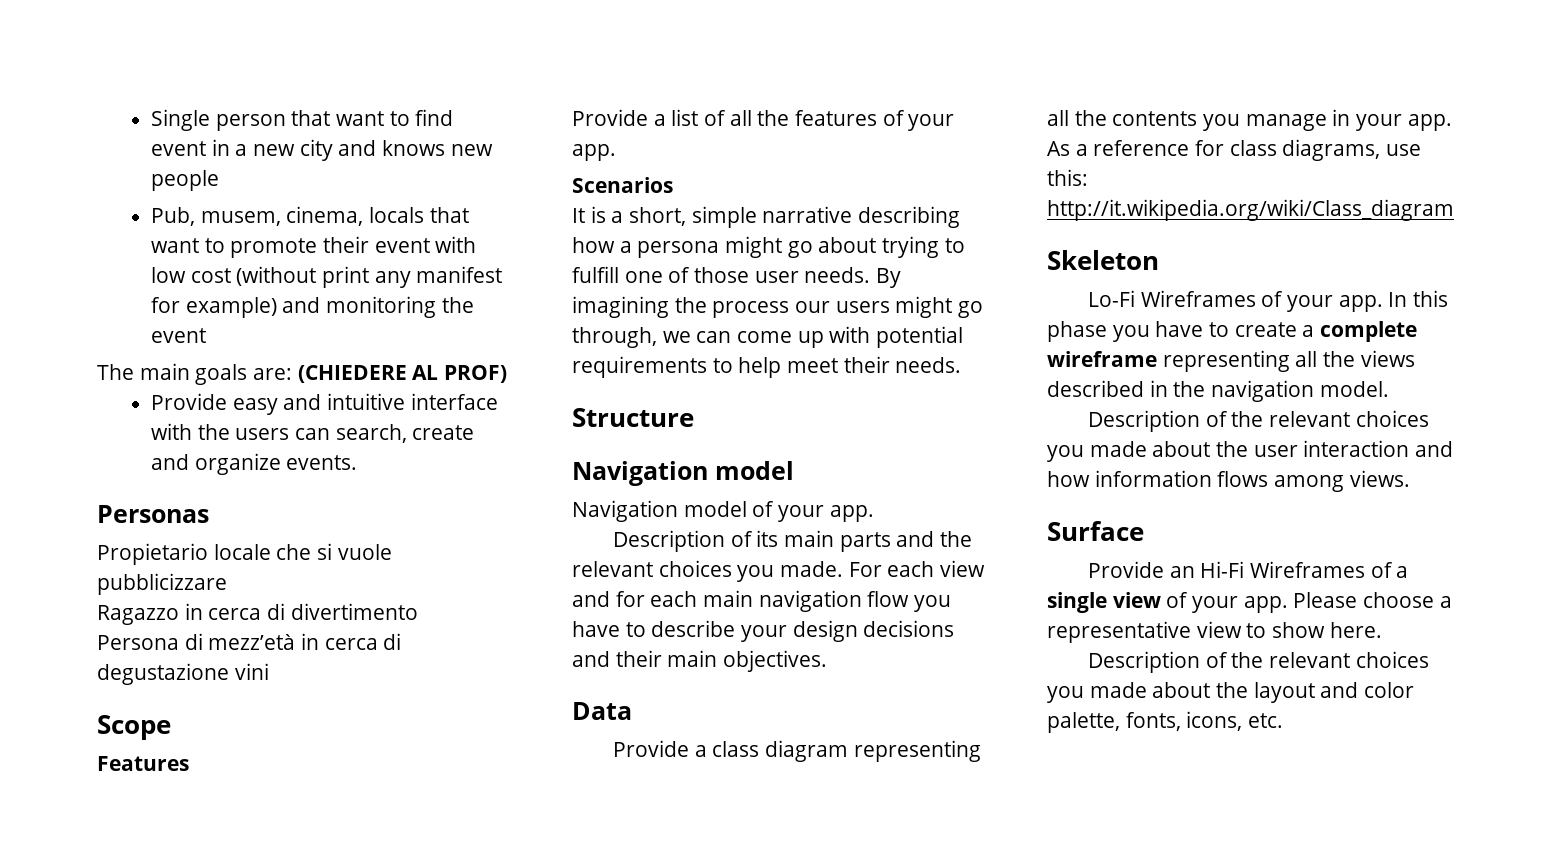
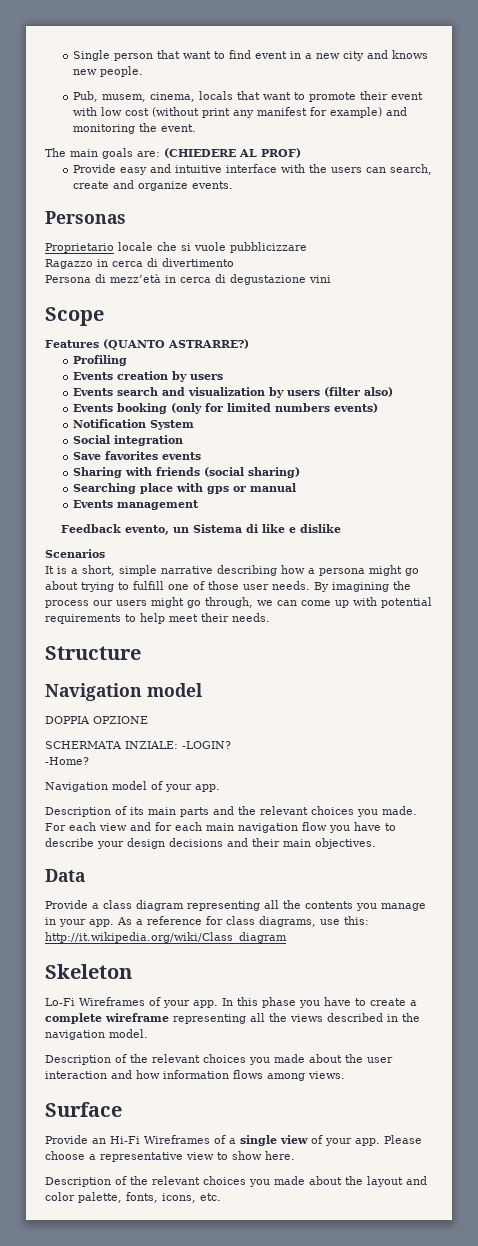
[150,170,219,191] people -> [99,66,143,77] people.
[150,328,206,343] event -> [160,124,196,132] event.
[97,543,208,565] Propietario -> [45,243,114,253] Proprietario
[572,109,955,131] [572,144,616,161] // Provide a list of all the features of your app. -> [103,339,249,350] [72,355,127,366] [72,371,223,382] [72,387,393,398] [72,403,378,414] [72,419,194,430] [72,435,183,446] [72,451,201,460] [72,467,300,478] [72,483,296,494] [72,500,199,510] [60,524,341,535] (QUANTO ASTRARRE?) // Profiling // Events creation by users // Events search and visualization by users (filter also) // Events booking (only for limited numbers events) // Notification System // Social integration // Save favorites events // Sharing with friends (social sharing) // Searching place with gps or manual // Events management // Feedback evento, un Sistema di like e dislike
(794, 470) none -> [45,716,148,724] [45,741,231,749] [45,757,89,765] // DOPPIA OPZIONE // SCHERMATA INZIALE: -LOGIN? // -Home?

